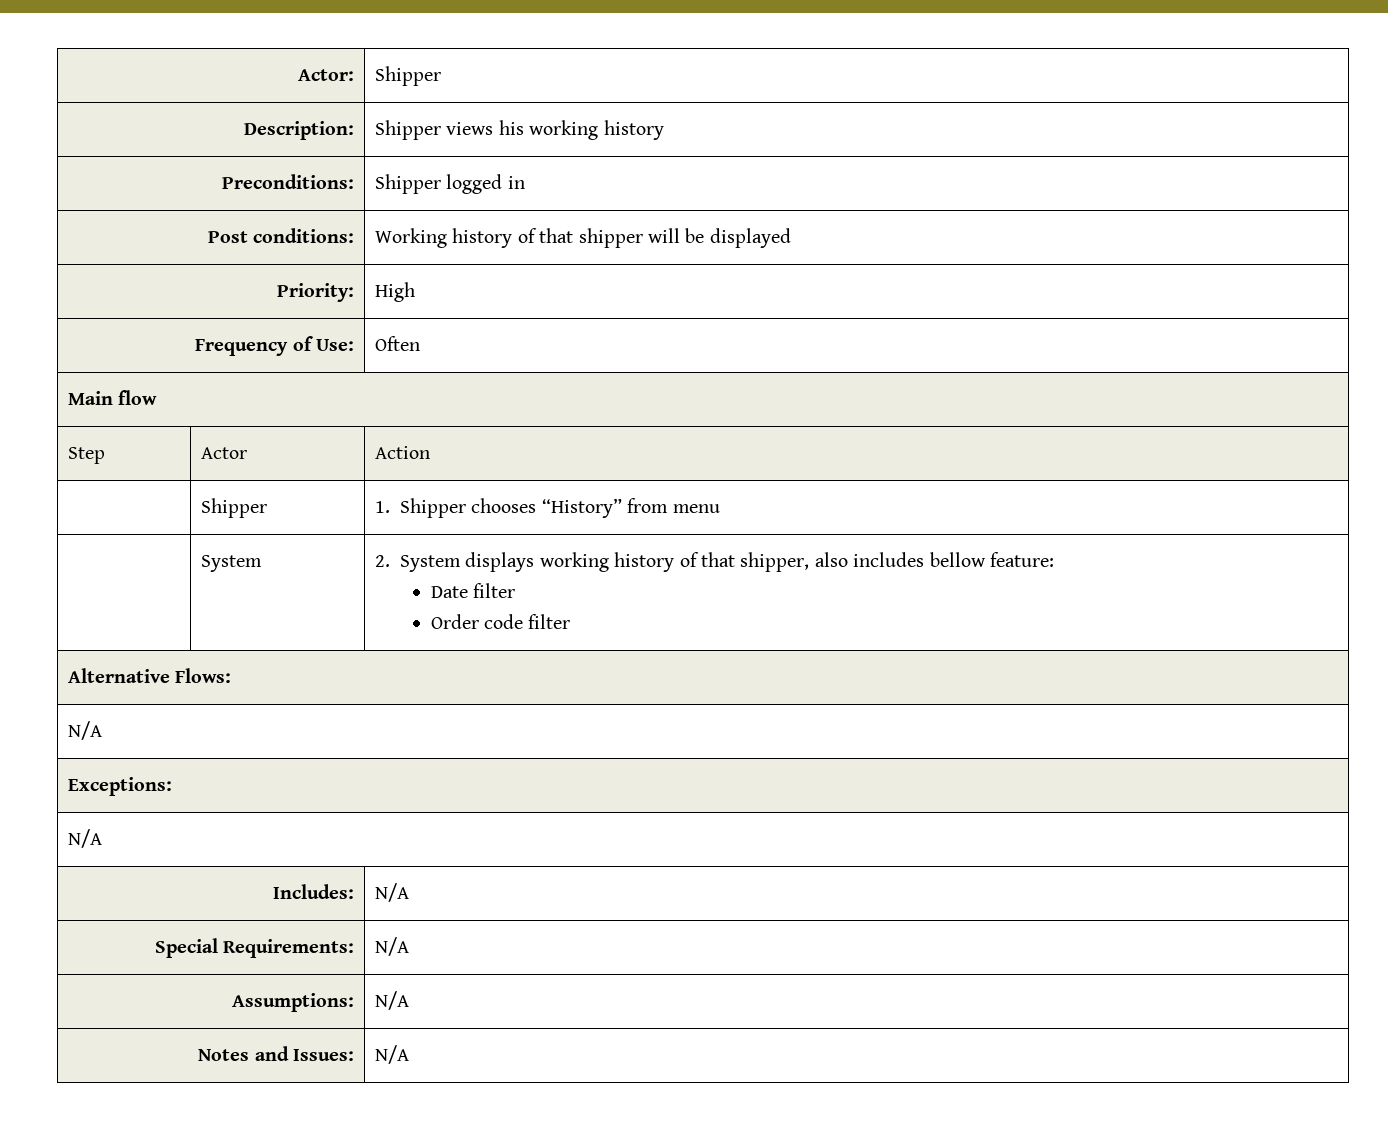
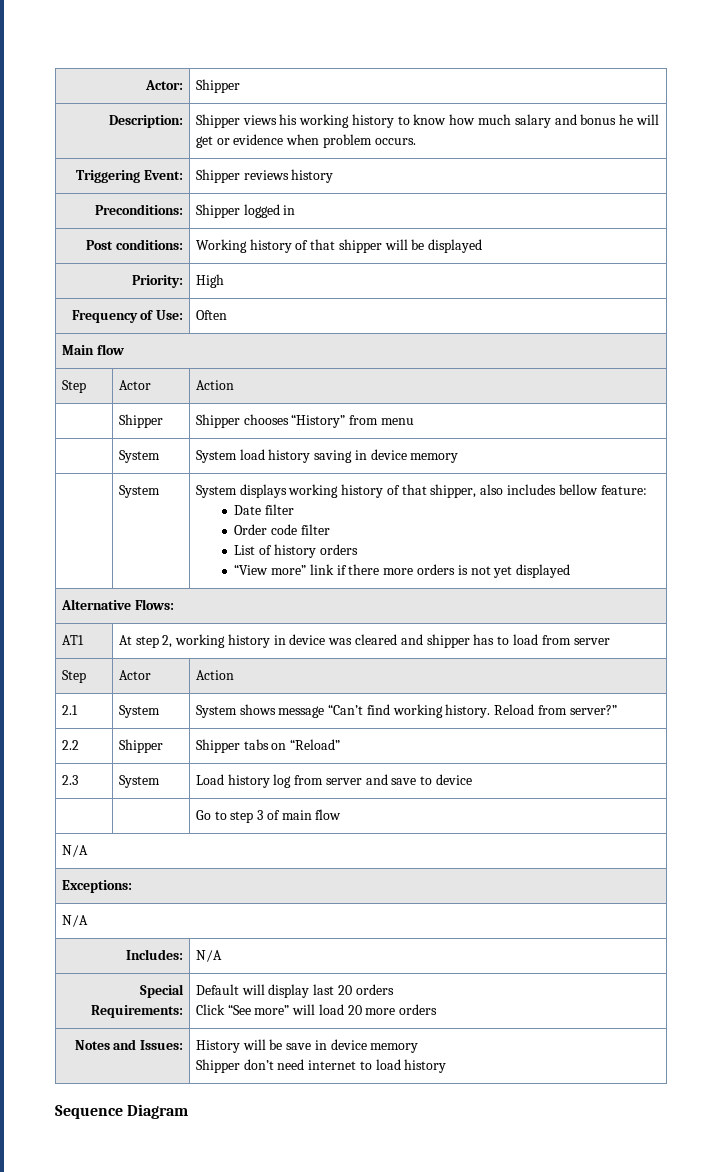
(664, 130) none -> [397,114,659,128] [195,134,416,148] [76,170,184,183] [195,169,334,183] to know how much salary and bonus he will get or evidence when problem occurs. // Triggering Event: | Shipper reviews history
[375,501,391,513] 1. -> (163, 421) none
[375,555,391,567] 2. -> [195,449,459,463] [118,485,160,498] System load history saving in device memory // | System |
[68,668,232,683] // Alternative Flows: -> [234,544,358,558] [234,564,571,578] [60,599,174,610] [61,635,84,645] [118,634,610,648] [61,670,86,683] [118,670,151,680] [195,670,234,680] [61,705,78,715] [118,705,160,718] [195,704,617,718] [61,740,79,750] [118,739,163,753] [195,739,341,753] [61,775,78,785] [118,775,160,788] [195,774,473,788] [195,809,342,823] // List of history orders // “View more” link if there more orders is not yet displayed // Alternative Flows: // AT1 | At step 2, working history in device was cleared and shipper has to load from server // Step | Actor | Action // 2.1 | System | System shows message “Can’t find working history. Reload from server?” // 2.2 | Shipper | Shipper tabs on “Reload” // 2.3 | System | Load history log from server and save to device // | | Go to step 3 of main flow
[375,937,410,956] [231,993,354,1012] [375,991,410,1010] [198,1046,354,1061] [375,1045,410,1064] N/A // Assumptions: | N/A // Notes and Issues: | N/A -> [195,984,394,998] [195,1004,438,1015] [74,1039,184,1050] [195,1039,419,1053] [195,1059,447,1073] [55,1104,189,1119] Default will display last 20 orders // Click “See more” will load 20 more orders // Notes and Issues: | History will be save in device memory // Shipper don’t need internet to load history // Sequence Diagram

